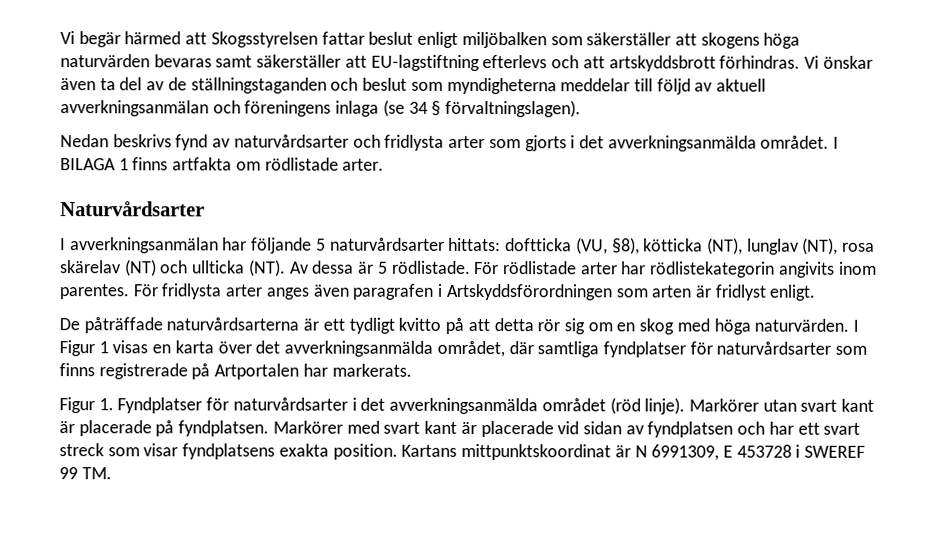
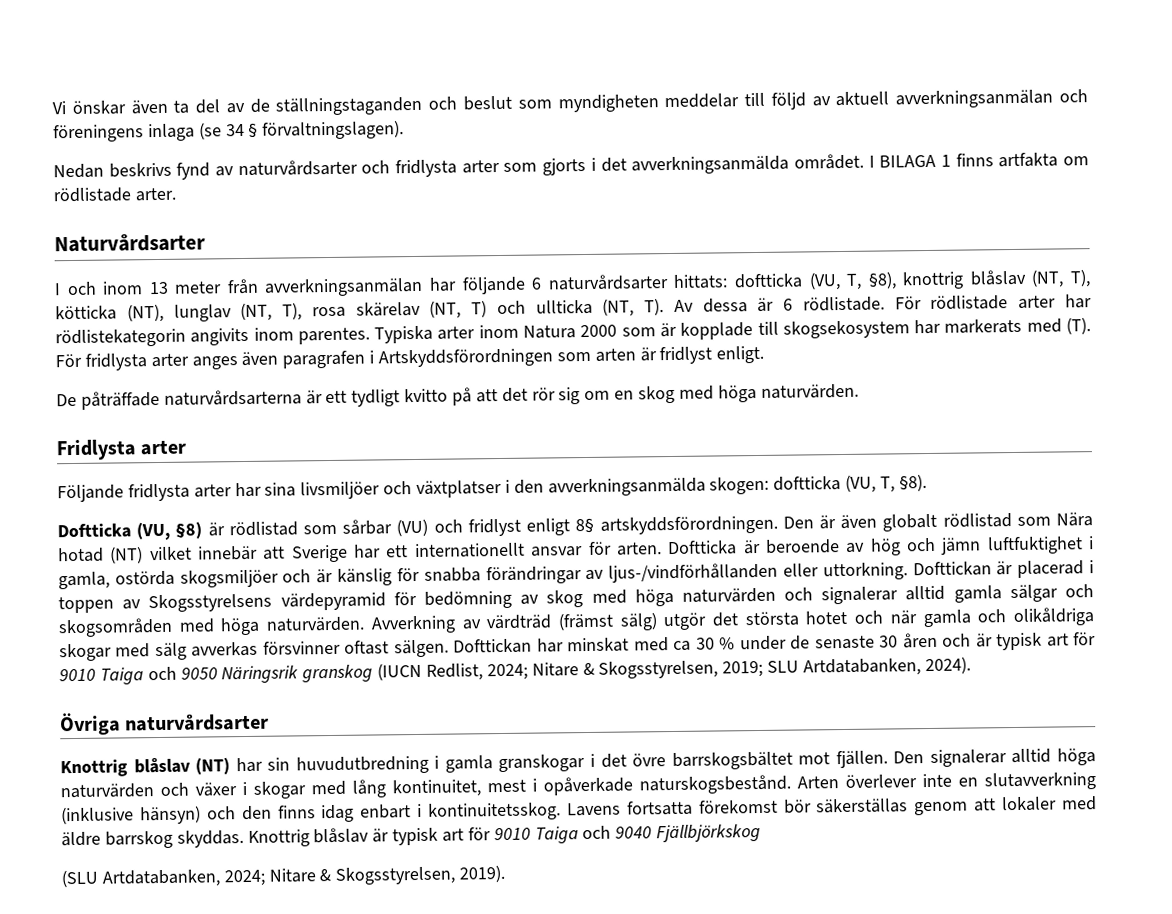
[60,31,801,49] [60,54,819,72] Vi begär härmed att Skogsstyrelsen fattar beslut enligt miljöbalken som säkerställer att skogens höga naturvärden bevaras samt säkerställer att EU-lagstiftning efterlevs och att artskyddsbrott förhindras. Vi -> [52,101,66,115] Vi
[446,77,557,95] myndigheterna -> [557,94,659,113] myndigheten
(66, 244) none -> [66,278,259,296] och inom 13 meter från
[315,238,326,251] 5 -> [531,277,543,290] 6
[611,237,876,255] [60,259,286,277] §8), kötticka (NT), lunglav (NT), rosa skärelav (NT) och ullticka (NT). -> [846,269,1091,290] [55,298,665,323] T, §8), knottrig blåslav (NT, T), kötticka (NT), lunglav (NT, T), rosa skärelav (NT, T) och ullticka (NT, T).
[377,261,388,274] 5 -> [783,298,794,311] 6
(129, 292) none -> [374,317,1091,344] Typiska arter inom Natura 2000 som är kopplade till skogsekosystem har markerats med (T).
[493,318,534,332] detta -> [501,387,528,402] det
[853,319,860,332] [59,340,868,358] [59,363,412,380] [59,397,875,415] [59,420,861,438] [59,443,866,461] [59,467,112,480] I Figur 1 visas en karta över det avverkningsanmälda området, där samtliga fyndplatser för naturvårdsarter som finns registrerade på Artportalen har markerats. // Figur 1. Fyndplatser för naturvårdsarter i det avverkningsanmälda området (röd linje). Markörer utan svart kant är placerade på fyndplatsen. Markörer med svart kant är placerade vid sidan av fyndplatsen och har ett svart streck som visar fyndplatsens exakta position. Kartans mittpunktskoordinat är N 6991309, E 453728 i SWEREF 99 TM. -> [56,439,187,461] [57,474,927,503] [57,512,1093,541] [58,536,1095,564] [58,560,1094,590] [58,584,1094,614] [58,607,1095,638] [59,632,1097,662] [59,656,971,685] [59,712,270,736] [60,748,1096,778] [60,772,1096,799] [61,796,1097,825] [61,823,762,849] [61,864,506,888] // Fridlysta arter // Följande fridlysta arter har sina livsmiljöer och växtplatser i den avverkningsanmälda skogen: doftticka (VU, T, §8). // Doftticka (VU, §8) är rödlistad som sårbar (VU) och fridlyst enligt 8§ artskyddsförordningen. Den är även globalt rödlistad som Nära hotad (NT) vilket innebär att Sverige har ett internationellt ansvar för arten. Doftticka är beroende av hög och jämn luftfuktighet i gamla, ostörda skogsmiljöer och är känslig för snabba förändringar av ljus-/vindförhållanden eller uttorkning. Dofttickan är placerad i toppen av Skogsstyrelsens värdepyramid för bedömning av skog med höga naturvärden och signalerar alltid gamla sälgar och skogsområden med höga naturvärden. Avverkning av värdträd (främst sälg) utgör det största hotet och när gamla och olikåldriga skogar med sälg avverkas försvinner oftast sälgen. Dofttickan har minskat med ca 30 % under de senaste 30 åren och är typisk art för 9010 Taiga och 9050 Näringsrik granskog (IUCN Redlist, 2024; Nitare & Skogsstyrelsen, 2019; SLU Artdatabanken, 2024). // Övriga naturvårdsarter // Knottrig blåslav (NT) har sin huvudutbredning i gamla granskogar i det övre barrskogsbältet mot fjällen. Den signalerar alltid höga naturvärden och växer i skogar med lång kontinuitet, mest i opåverkade naturskogsbestånd. Arten överlever inte en slutavverkning (inklusive hänsyn) och den finns idag enbart i kontinuitetsskog. Lavens fortsatta förekomst bör säkerställas genom att lokaler med äldre barrskog skyddas. Knottrig blåslav är typisk art för 9010 Taiga och 9040 Fjällbjörkskog // (SLU Artdatabanken, 2024; Nitare & Skogsstyrelsen, 2019).

